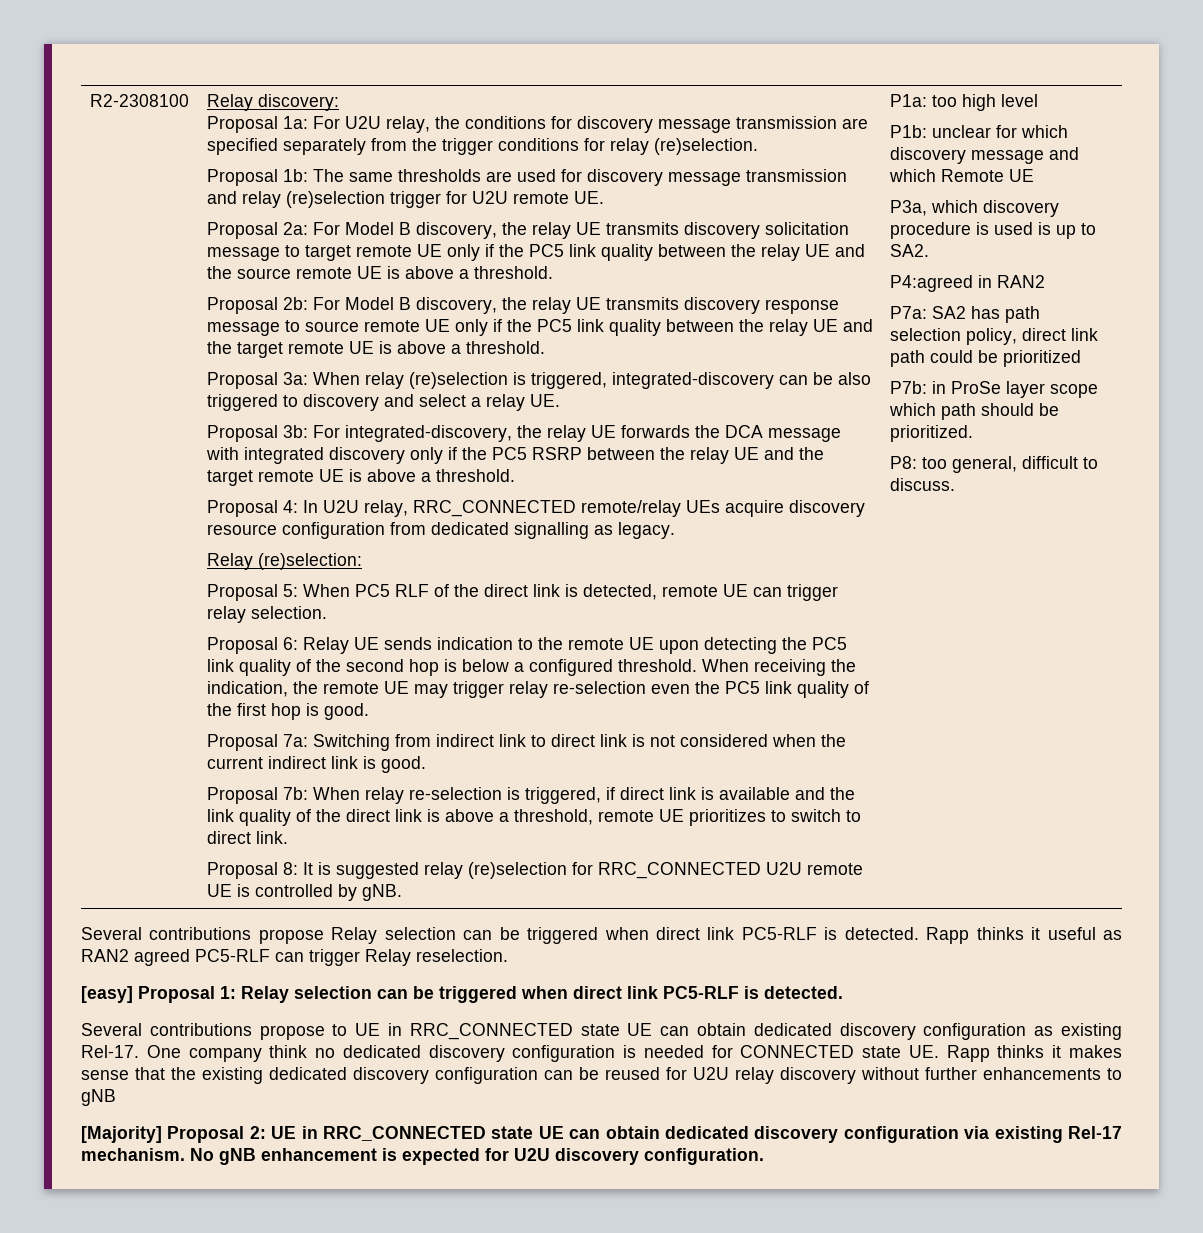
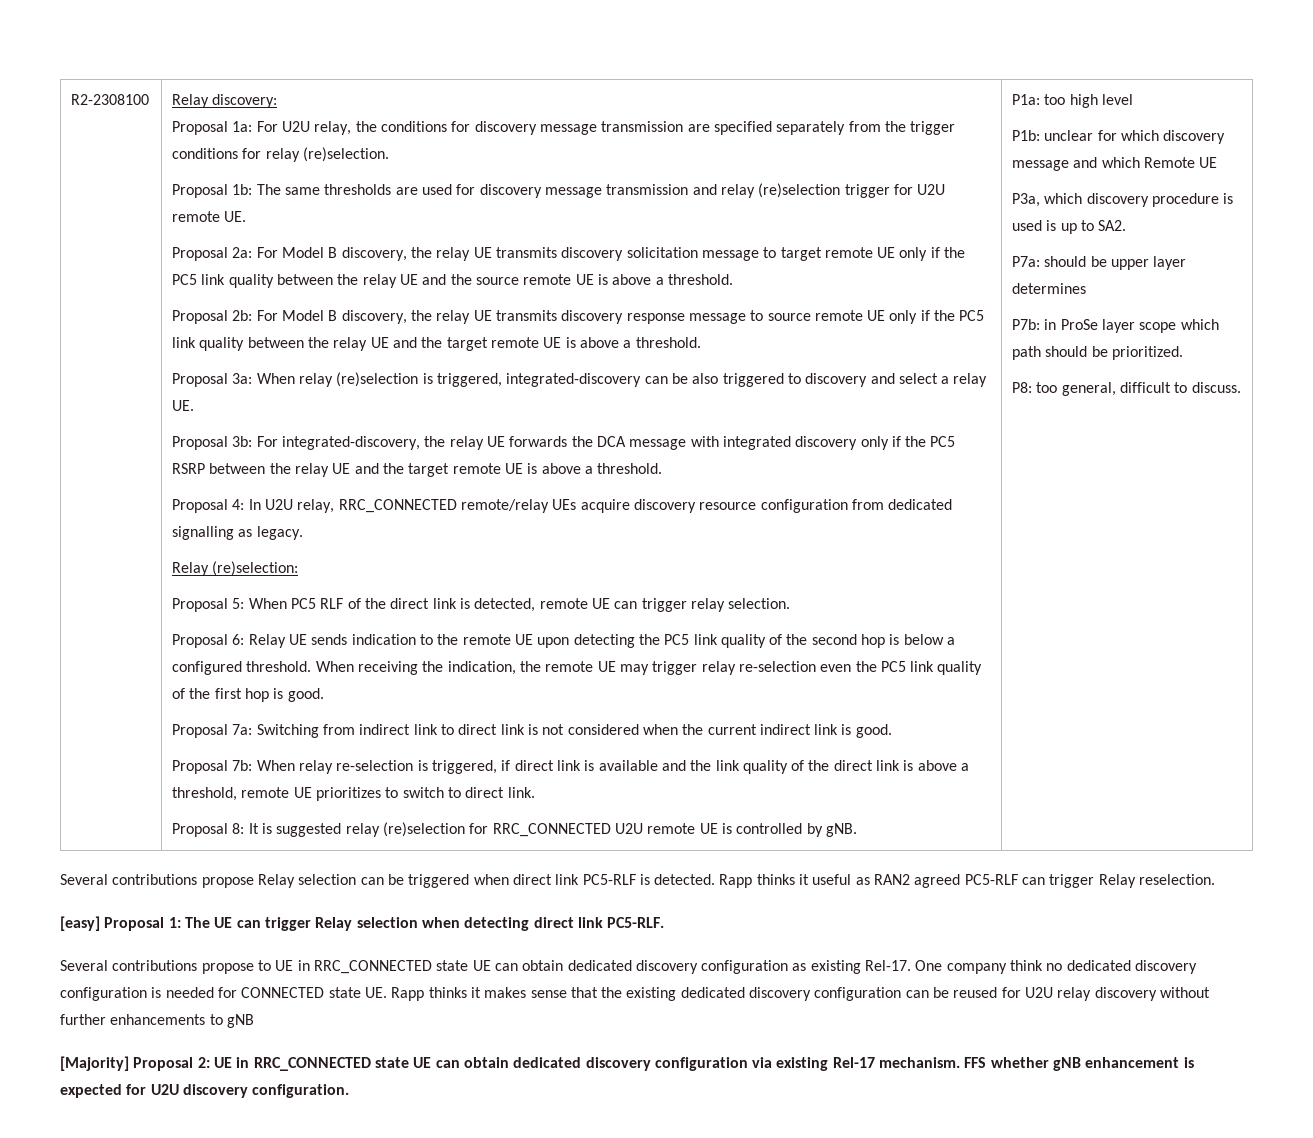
[889,275,1045,292] [889,306,1040,323] [889,328,1098,345] [889,350,1081,367] P4:agreed in RAN2 // P7a: SA2 has path selection policy, direct link path could be prioritized -> [1012,256,1187,270] [1012,283,1087,294] P7a: should be upper layer determines
[241,986,843,1003] Relay selection can be triggered when direct link PC5-RLF is detected. -> [184,917,665,931] The UE can trigger Relay selection when detecting direct link PC5-RLF.
[190,1148,214,1161] No -> [964,1057,1049,1068] FFS whether

